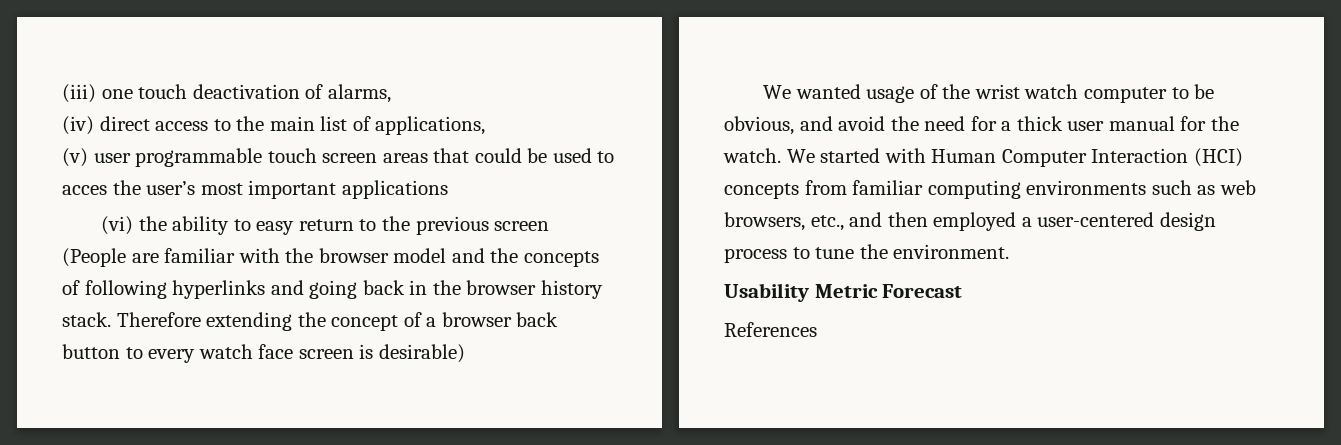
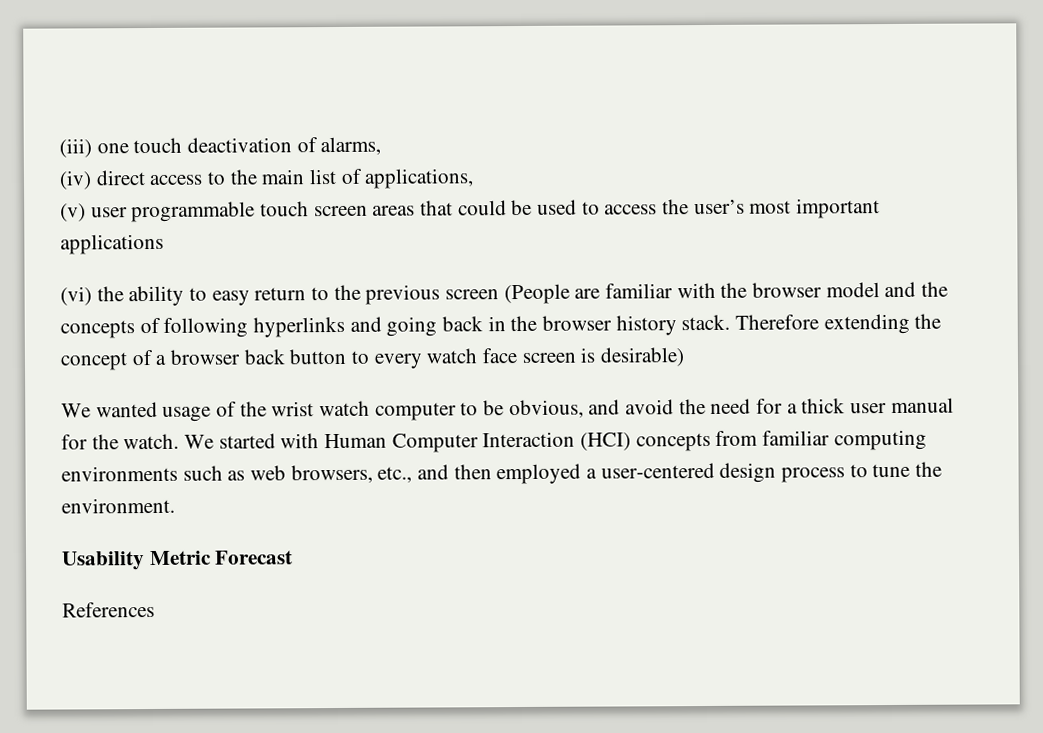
[62,185,107,195] acces -> [604,204,658,215] access

